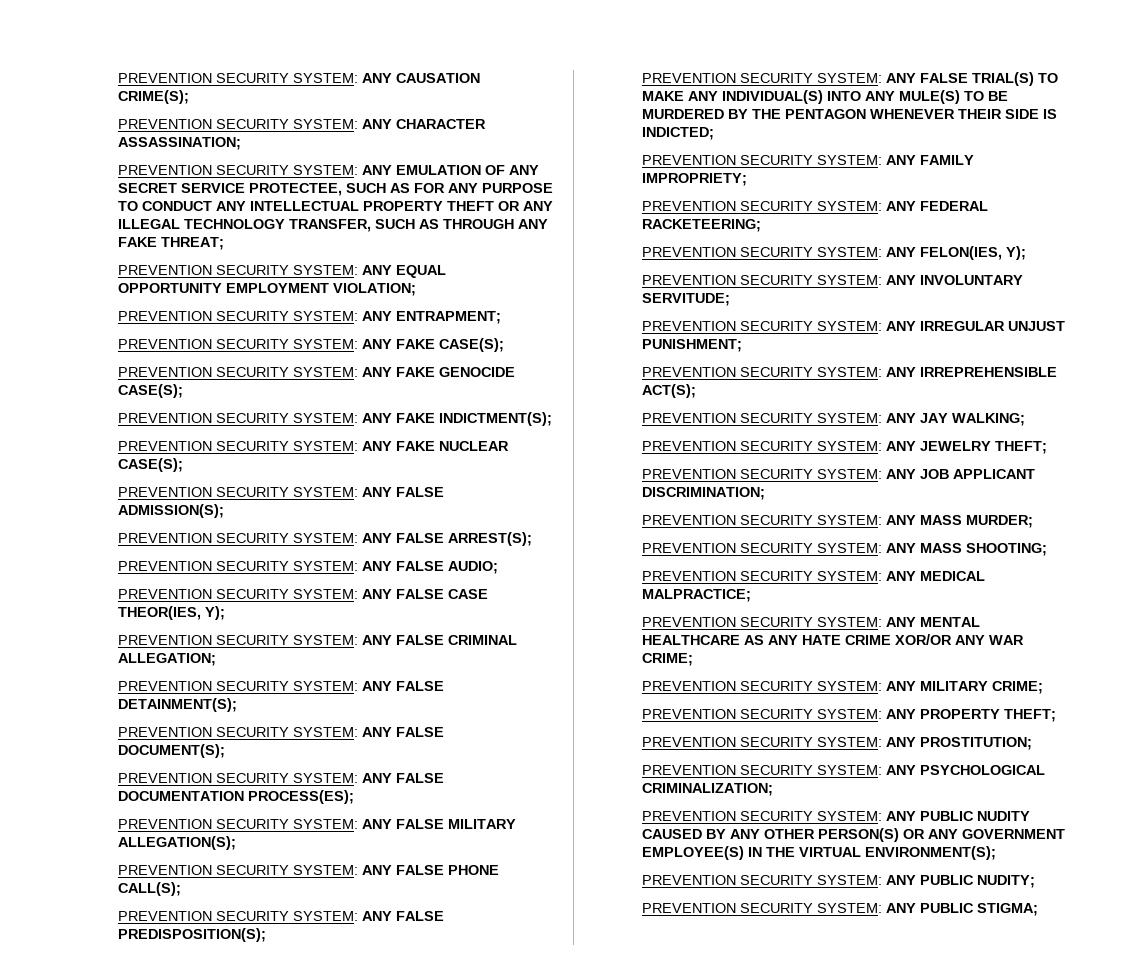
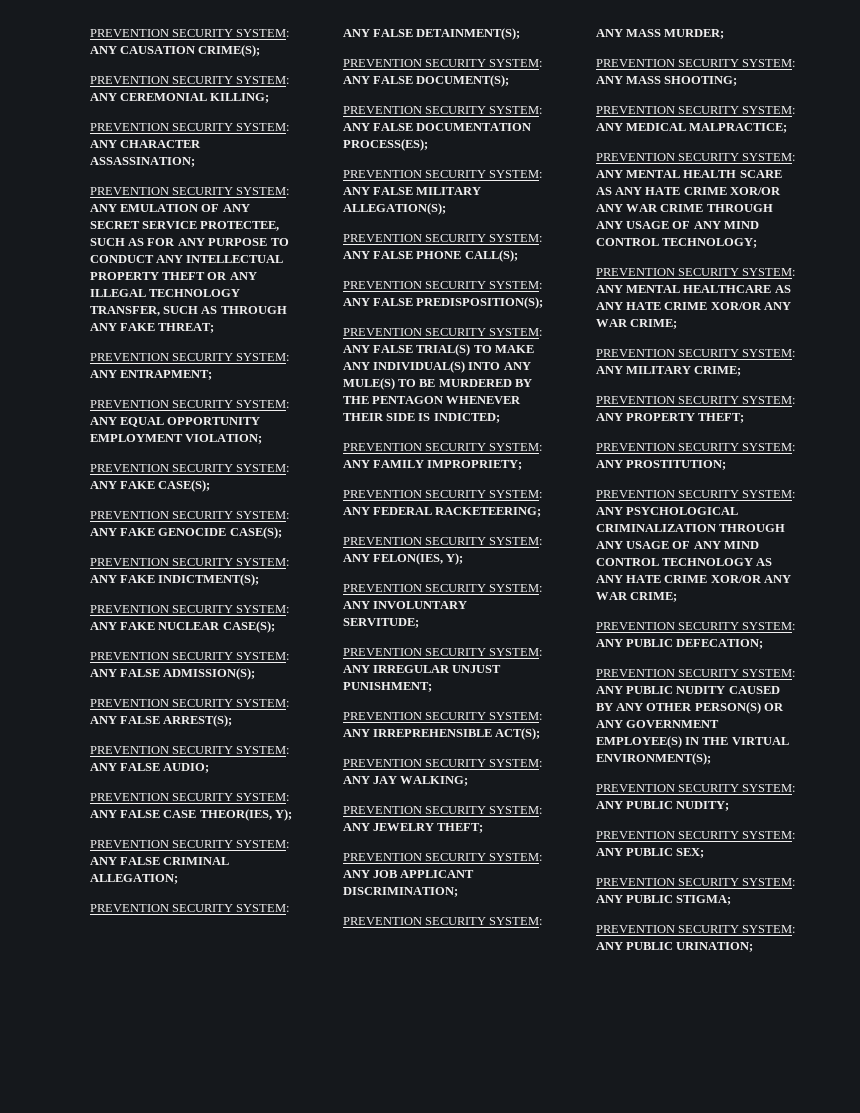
(190, 97) none -> [89,76,290,84] [89,93,270,103] // PREVENTION SECURITY SYSTEM: ANY CEREMONIAL KILLING;
[396,265,447,278] [118,283,417,296] [118,311,502,324] EQUAL OPPORTUNITY EMPLOYMENT VIOLATION; // PREVENTION SECURITY SYSTEM: ANY ENTRAPMENT; -> [120,370,213,380] [89,400,290,408] [89,417,261,427] [89,434,263,444] ENTRAPMENT; // PREVENTION SECURITY SYSTEM: ANY EQUAL OPPORTUNITY EMPLOYMENT VIOLATION;
(752, 595) none -> [595,153,796,161] [595,170,782,178] [595,187,782,195] [595,204,773,212] [595,221,760,229] [595,238,758,248] // PREVENTION SECURITY SYSTEM: ANY MENTAL HEALTH SCARE AS ANY HATE CRIME XOR/OR ANY WAR CRIME THROUGH ANY USAGE OF ANY MIND CONTROL TECHNOLOGY;
[642,783,774,796] CRIMINALIZATION; -> [595,524,786,532] [595,541,760,549] [595,558,773,566] [595,575,792,583] [595,592,678,602] [595,622,796,630] [595,639,764,649] CRIMINALIZATION THROUGH ANY USAGE OF ANY MIND CONTROL TECHNOLOGY AS ANY HATE CRIME XOR/OR ANY WAR CRIME; // PREVENTION SECURITY SYSTEM: ANY PUBLIC DEFECATION;
(1036, 881) none -> [595,831,796,839] [595,848,705,858] // PREVENTION SECURITY SYSTEM: ANY PUBLIC SEX;
(1039, 909) none -> [595,925,796,933] [595,942,754,952] // PREVENTION SECURITY SYSTEM: ANY PUBLIC URINATION;

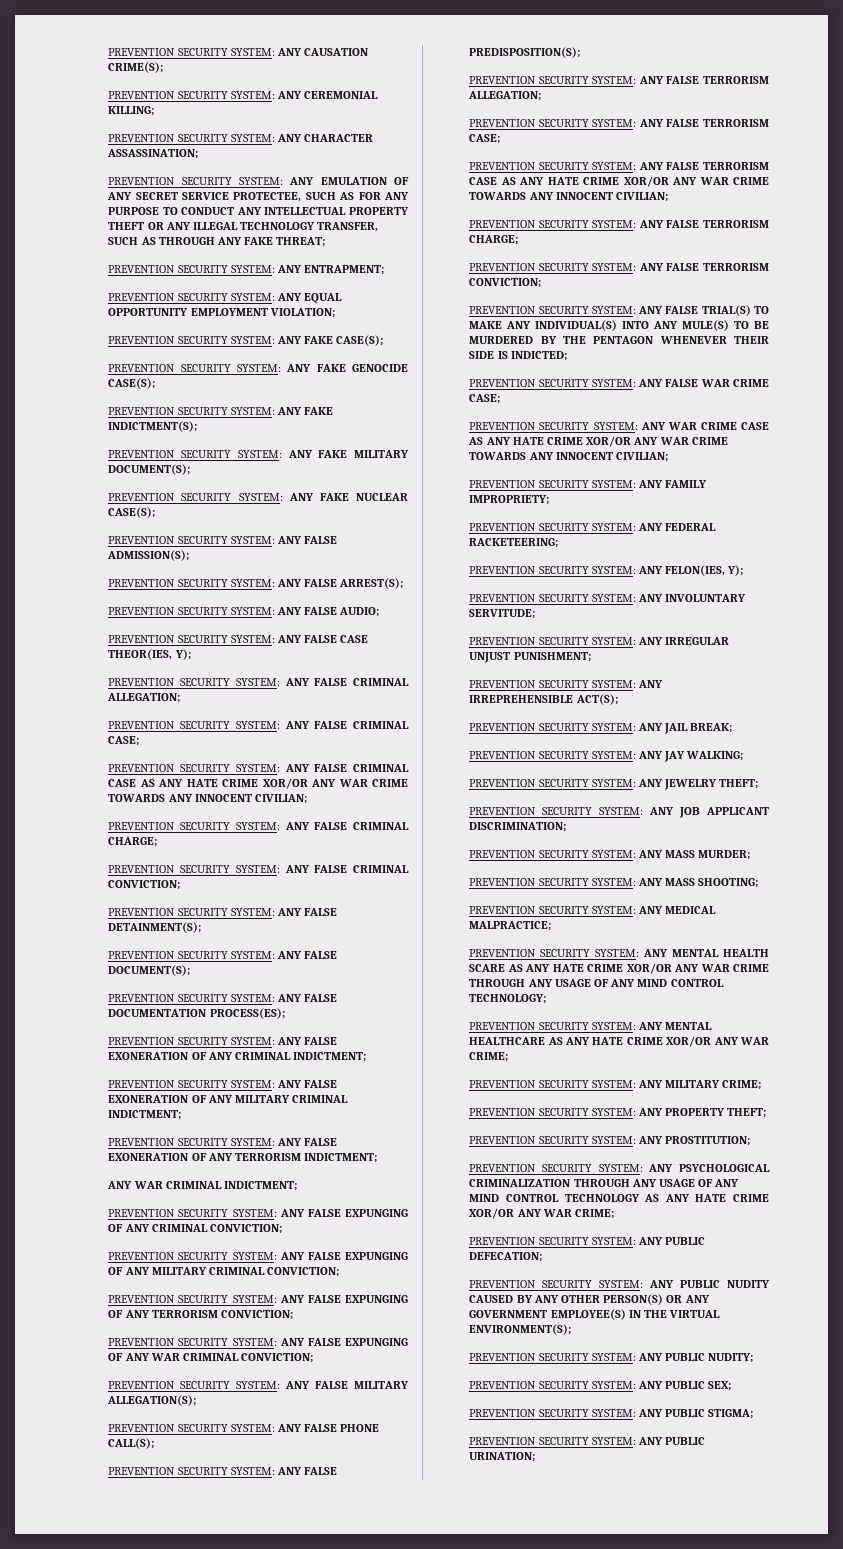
(260, 580) none -> [108,450,409,458] [108,464,191,475] // PREVENTION SECURITY SYSTEM: ANY FAKE MILITARY DOCUMENT(S);
(178, 879) none -> [108,721,409,729] [108,736,140,746] [108,764,409,772] [108,778,408,789] [108,794,307,804] [108,822,409,830] [108,837,158,847] [108,865,409,873] [108,880,181,890] // PREVENTION SECURITY SYSTEM: ANY FALSE CRIMINAL CASE; // PREVENTION SECURITY SYSTEM: ANY FALSE CRIMINAL CASE AS ANY HATE CRIME XOR/OR ANY WAR CRIME TOWARDS ANY INNOCENT CIVILIAN; // PREVENTION SECURITY SYSTEM: ANY FALSE CRIMINAL CHARGE; // PREVENTION SECURITY SYSTEM: ANY FALSE CRIMINAL CONVICTION;
(428, 145) none -> [108,1037,338,1045] [108,1052,367,1062] [108,1080,338,1088] [108,1095,349,1103] [108,1110,182,1120] [108,1138,338,1146] [108,1153,378,1163] [107,1181,297,1191] [108,1209,408,1217] [108,1224,282,1234] [108,1252,408,1260] [108,1267,340,1277] [108,1295,408,1303] [108,1310,293,1320] [108,1338,408,1346] [108,1353,314,1363] // PREVENTION SECURITY SYSTEM: ANY FALSE EXONERATION OF ANY CRIMINAL INDICTMENT; // PREVENTION SECURITY SYSTEM: ANY FALSE EXONERATION OF ANY MILITARY CRIMINAL INDICTMENT; // PREVENTION SECURITY SYSTEM: ANY FALSE EXONERATION OF ANY TERRORISM INDICTMENT; // ANY WAR CRIMINAL INDICTMENT; // PREVENTION SECURITY SYSTEM: ANY FALSE EXPUNGING OF ANY CRIMINAL CONVICTION; // PREVENTION SECURITY SYSTEM: ANY FALSE EXPUNGING OF ANY MILITARY CRIMINAL CONVICTION; // PREVENTION SECURITY SYSTEM: ANY FALSE EXPUNGING OF ANY TERRORISM CONVICTION; // PREVENTION SECURITY SYSTEM: ANY FALSE EXPUNGING OF ANY WAR CRIMINAL CONVICTION;
(544, 303) none -> [469,76,769,84] [468,91,542,101] [469,119,769,127] [469,134,501,144] [469,162,769,170] [469,176,769,187] [469,192,668,202] [469,220,769,228] [469,235,519,245] [469,263,769,271] [469,278,542,288] // PREVENTION SECURITY SYSTEM: ANY FALSE TERRORISM ALLEGATION; // PREVENTION SECURITY SYSTEM: ANY FALSE TERRORISM CASE; // PREVENTION SECURITY SYSTEM: ANY FALSE TERRORISM CASE AS ANY HATE CRIME XOR/OR ANY WAR CRIME TOWARDS ANY INNOCENT CIVILIAN; // PREVENTION SECURITY SYSTEM: ANY FALSE TERRORISM CHARGE; // PREVENTION SECURITY SYSTEM: ANY FALSE TERRORISM CONVICTION;
(500, 418) none -> [469,379,769,387] [469,394,501,404] [469,422,769,430] [468,436,728,447] [469,452,668,462] // PREVENTION SECURITY SYSTEM: ANY FALSE WAR CRIME CASE; // PREVENTION SECURITY SYSTEM: ANY WAR CRIME CASE AS ANY HATE CRIME XOR/OR ANY WAR CRIME TOWARDS ANY INNOCENT CIVILIAN;
(541, 734) none -> [469,723,733,734] // PREVENTION SECURITY SYSTEM: ANY JAIL BREAK;

